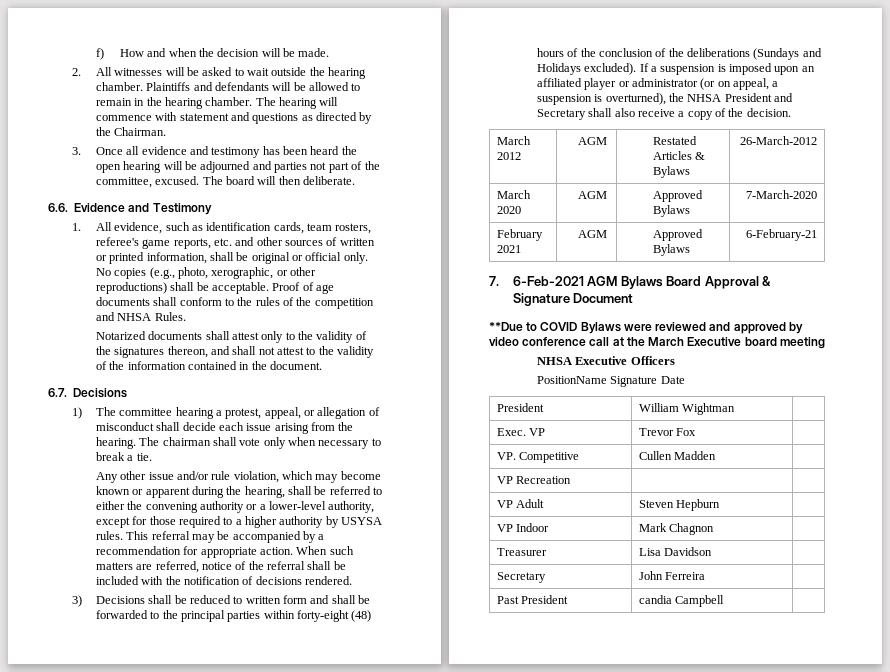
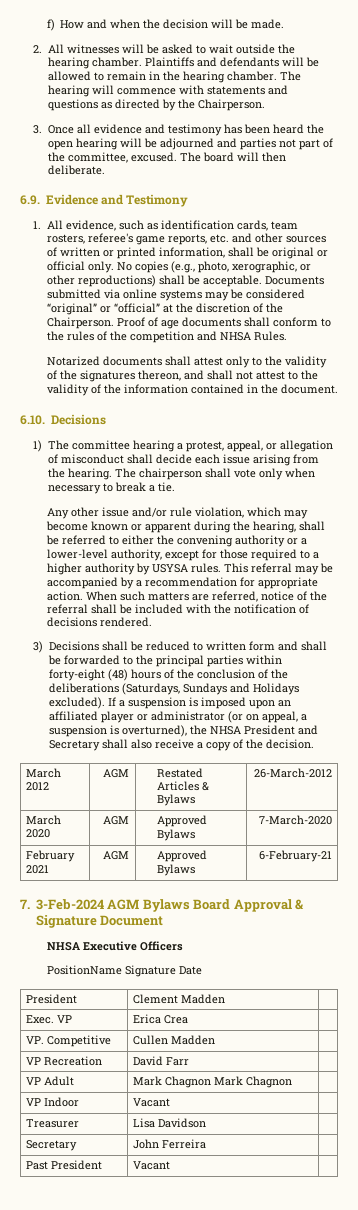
[179,113,229,121] statement -> [206,86,265,95] statements
[114,127,167,136] Chairman. -> [197,99,265,111] Chairperson.
[48,203,68,212] 6.6. -> [20,195,40,205] 6.9.
(269, 288) none -> [264,276,324,285] [46,289,305,301] [46,303,283,315] [46,317,114,329] Documents submitted via online systems may be considered “original” or “official” at the discretion of the Chairperson.
[48,388,67,397] 6.7. -> [20,415,45,425] 6.10.
[162,437,211,446] chairman -> [138,468,202,480] chairperson
[753,48,800,60] (Sundays -> [121,683,227,695] (Saturdays, Sundays
[512,276,584,286] 6-Feb-2021 -> [35,899,104,910] 3-Feb-2024
[489,322,803,334] [489,337,825,349] // **Due to COVID Bylaws were reviewed and approved by video conference call at the March Executive board meeting -> (164, 920) none
[639,403,736,415] William Wightman -> [132,994,225,1004] Clement Madden
[639,428,697,436] Trevor Fox -> [132,1014,188,1024] Erica Crea
(572, 480) none -> [132,1056,189,1066] David Farr
[639,499,721,511] Steven Hepburn -> [132,1076,292,1088] Mark Chagnon Mark Chagnon
[639,523,715,535] Mark Chagnon -> [132,1098,170,1107] Vacant
[639,595,725,607] candia Campbell -> [132,1161,170,1170] Vacant

